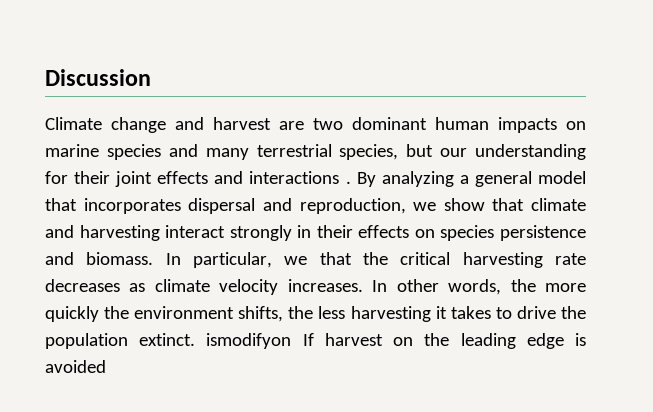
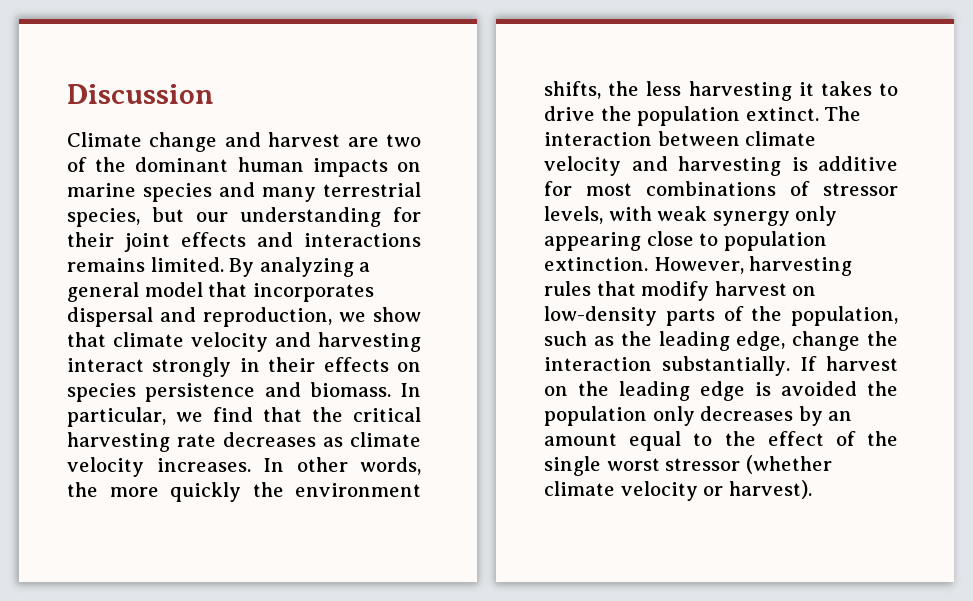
(343, 124) none -> [67,157,127,172] of the
[345,181,351,184] . -> [67,257,224,272] remains limited.
(586, 204) none -> [191,332,268,352] velocity
(308, 260) none -> [213,407,253,422] find
[206,333,292,349] ismodifyon -> [824,106,862,121] [544,131,817,146] [544,156,898,176] [544,181,898,196] [544,206,838,226] [544,231,827,251] [544,256,853,276] [544,281,817,301] [544,306,898,326] [544,331,898,351] [544,356,791,376] The interaction between climate velocity and harvesting is additive for most combinations of stressor levels, with weak synergy only appearing close to population extinction. However, harvesting rules that modify harvest on low-density parts of the population, such as the leading edge, change the interaction substantially.
(106, 366) none -> [867,381,898,396] [544,406,853,426] [544,431,899,451] [544,455,832,476] [544,480,812,501] the population only decreases by an amount equal to the effect of the single worst stressor (whether climate velocity or harvest).

